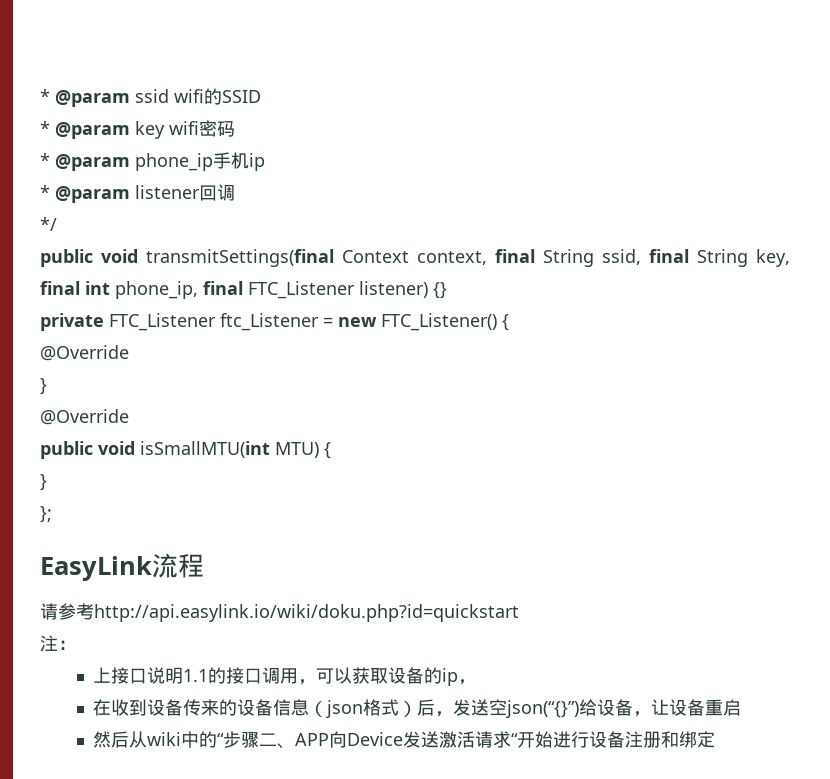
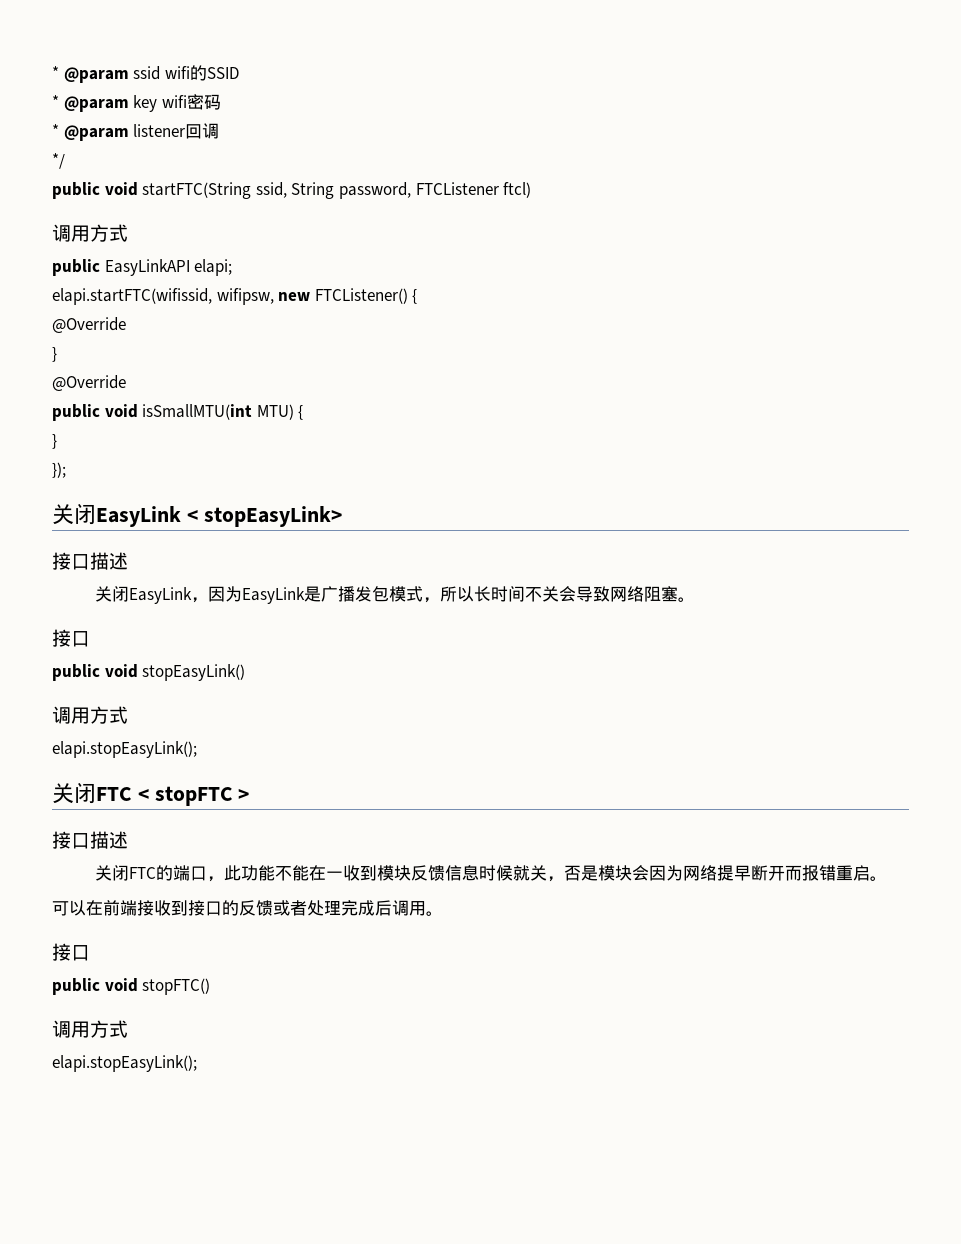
[40,152,265,171] // * @param phone_ip手机ip -> (221, 102) none
[146,249,790,267] [40,281,447,299] [40,313,497,331] transmitSettings(final Context context, final String ssid, final String key, final int phone_ip, final FTC_Listener listener) {} // private FTC_Listener ftc_Listener = new FTC_Listener() -> [142,182,532,199] [52,224,128,242] [52,259,233,276] [52,288,408,305] startFTC(String ssid, String password, FTCListener ftcl) // 调用方式 // public EasyLinkAPI elapi; // elapi.startFTC(wifissid, wifipsw, new FTCListener()
[40,506,52,523] [40,553,204,581] [40,603,519,622] [40,635,76,652] [93,667,477,686] [93,699,742,718] [93,731,716,749] }; // EasyLink流程 // 请参考http://api.easylink.io/wiki/doku.php?id=quickstart // 注： // 上接口说明1.1的接口调用，可以获取设备的ip， // 在收到设备传来的设备信息（json格式）后，发送空json(“{}”)给设备，让设备重启 // 然后从wiki中的“步骤二、APP向Device发送激活请求“开始进行设备注册和绑定 -> [52,462,66,478] [52,503,342,527] [52,552,128,570] [94,586,695,604] [52,629,90,647] [52,664,246,681] [52,706,128,724] [52,741,197,758] [52,782,250,806] [52,831,128,849] [94,865,887,882] [52,900,443,916] [52,943,90,961] [52,978,211,995] [52,1020,128,1038] [52,1055,197,1072] }); // 关闭EasyLink < stopEasyLink> // 接口描述 // 关闭EasyLink，因为EasyLink是广播发包模式，所以长时间不关会导致网络阻塞。 // 接口 // public void stopEasyLink() // 调用方式 // elapi.stopEasyLink(); // 关闭FTC < stopFTC > // 接口描述 // 关闭FTC的端口，此功能不能在一收到模块反馈信息时候就关，否是模块会因为网络提早断开而报错重启。 // 可以在前端接收到接口的反馈或者处理完成后调用。 // 接口 // public void stopFTC() // 调用方式 // elapi.stopEasyLink();

